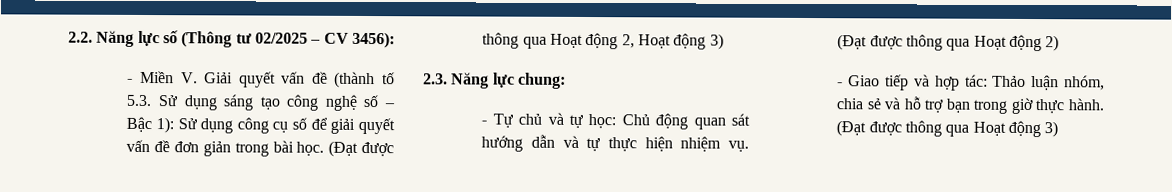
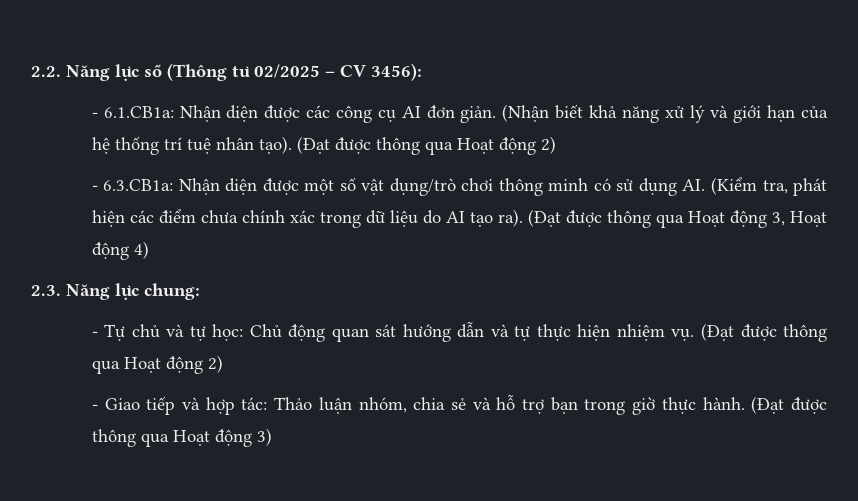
[139,70,395,89] [126,94,395,111] [126,116,395,135] [126,139,394,157] [482,32,724,50] Miền V. Giải quyết vấn đề (thành tố 5.3. Sử dụng sáng tạo công nghệ số – Bậc 1): Sử dụng công cụ số để giải quyết vấn đề đơn giản trong bài học. (Đạt được thông qua Hoạt động 2, Hoạt động 3) -> [103,104,829,123] [91,136,556,155] [91,177,827,196] [91,209,827,228] [91,241,149,260] 6.1.CB1a: Nhận diện được các công cụ AI đơn giản. (Nhận biết khả năng xử lý và giới hạn của hệ thống trí tuệ nhân tạo). (Đạt được thông qua Hoạt động 2) // - 6.3.CB1a: Nhận diện được một số vật dụng/trò chơi thông minh có sử dụng AI. (Kiểm tra, phát hiện các điểm chưa chính xác trong dữ liệu do AI tạo ra). (Đạt được thông qua Hoạt động 3, Hoạt động 4)

